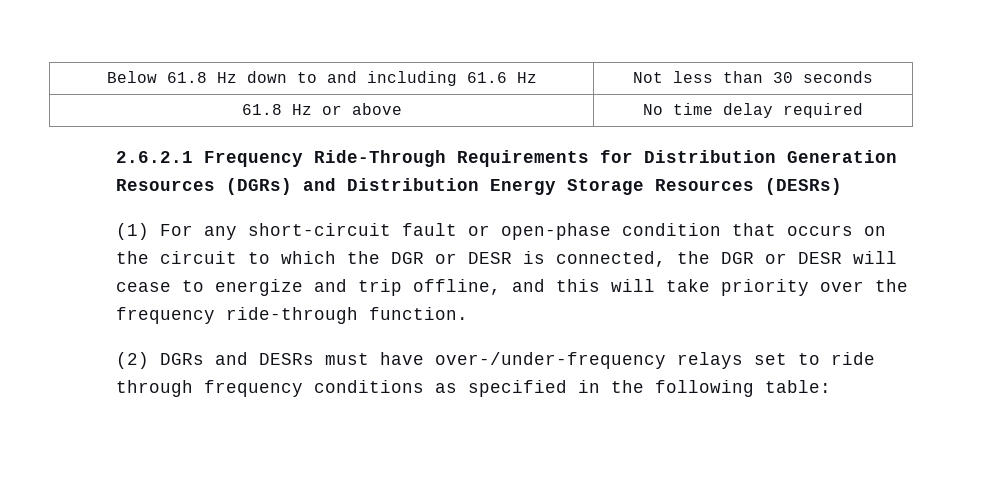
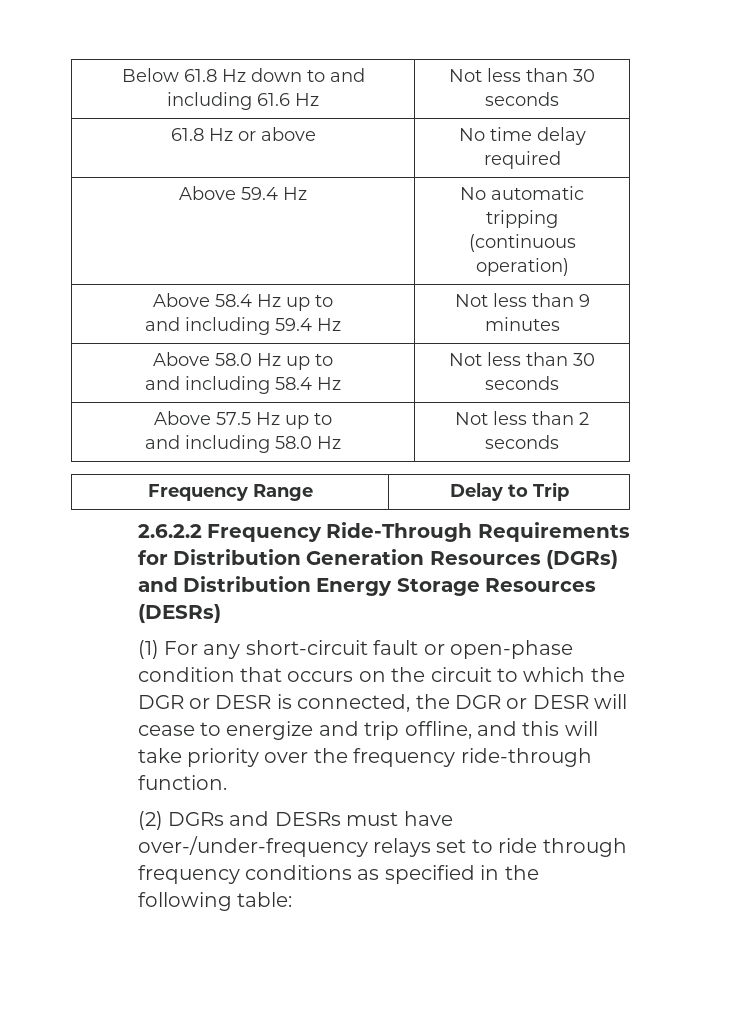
[116,151,194,163] // 2.6.2.1 -> [179,186,307,200] [460,186,584,200] [486,210,558,228] [468,234,576,252] [475,258,569,276] [153,293,333,311] [145,317,341,335] [454,293,590,307] [484,317,560,331] [153,352,333,370] [145,376,341,394] [449,352,595,366] [485,376,559,390] [154,411,332,429] [145,435,341,453] [455,411,589,425] [485,435,559,449] [147,484,313,501] [449,482,569,501] [137,524,202,538] // Above 59.4 Hz | No automatic tripping // (continuous operation) // Above 58.4 Hz up to // and including 59.4 Hz | Not less than 9 minutes // Above 58.0 Hz up to // and including 58.4 Hz | Not less than 30 seconds // Above 57.5 Hz up to // and including 58.0 Hz | Not less than 2 seconds // Frequency Range | Delay to Trip // 2.6.2.2

